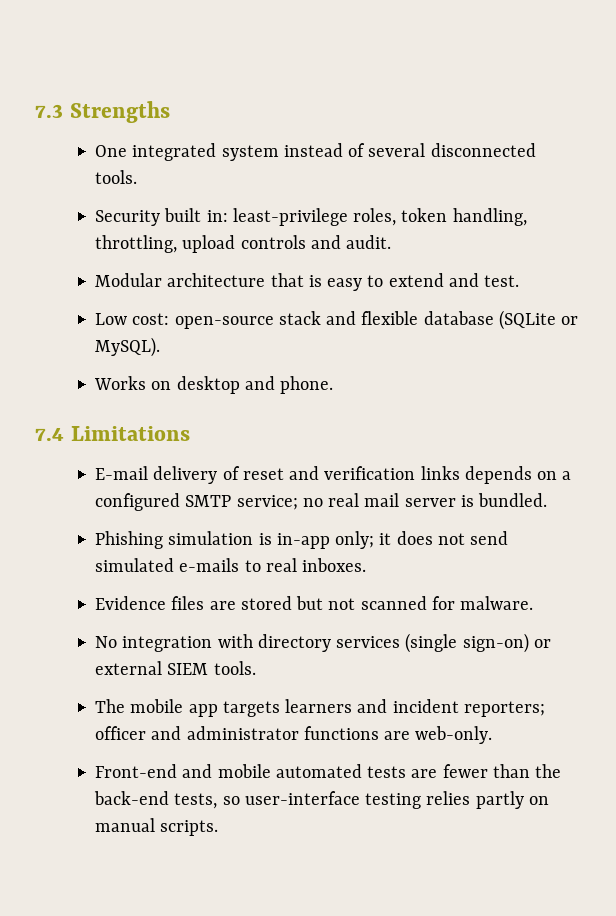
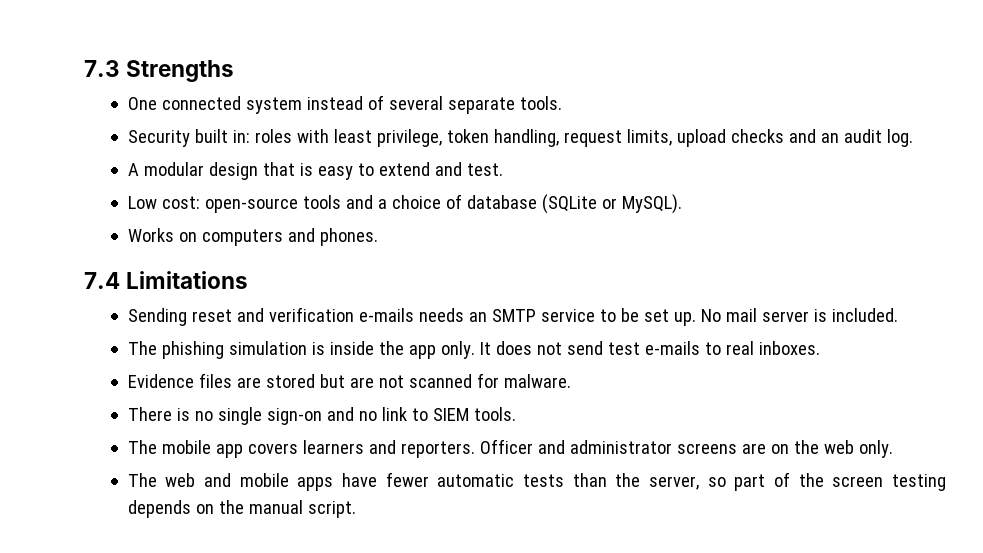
[132,143,217,161] integrated -> [161,96,241,110] connected
[430,143,536,157] disconnected -> [447,97,515,114] separate
[232,208,527,226] [95,235,392,253] [95,273,266,287] least-privilege roles, token handling, throttling, upload controls and audit. // Modular architecture -> [254,129,913,147] [127,162,258,180] roles with least privilege, token handling, request limits, upload checks and an audit log. // A modular design
[278,311,419,325] stack and flexible -> [302,194,462,209] tools and a choice of
[176,376,334,394] desktop and phone. -> [201,228,378,246] computers and phones.
[95,466,572,484] [95,493,548,511] [95,531,392,549] E-mail delivery of reset and verification links depends on a configured SMTP service; no real mail server is bundled. // Phishing simulation is in-app only; it -> [127,307,898,326] [127,341,491,359] Sending reset and verification e-mails needs an SMTP service to be set up. No mail server is included. // The phishing simulation is inside the app only. It
[95,558,175,572] simulated -> [607,342,640,355] test
(324, 603) none -> [349,377,374,388] are
[95,633,551,653] [95,661,163,675] No integration with directory services (single sign-on) or external -> [127,407,428,425] There is no single sign-on and no link to
[222,701,280,717] targets -> [247,443,298,454] covers
[392,699,545,717] [95,726,493,744] [95,764,562,778] [94,791,549,809] [95,818,219,836] incident reporters; officer and administrator functions are web-only. // Front-end and mobile automated tests are fewer than the back-end tests, so user-interface testing relies partly on manual scripts. -> [400,439,893,458] [127,472,946,491] [127,500,356,518] reporters. Officer and administrator screens are on the web only. // The web and mobile apps have fewer automatic tests than the server, so part of the screen testing depends on the manual script.

